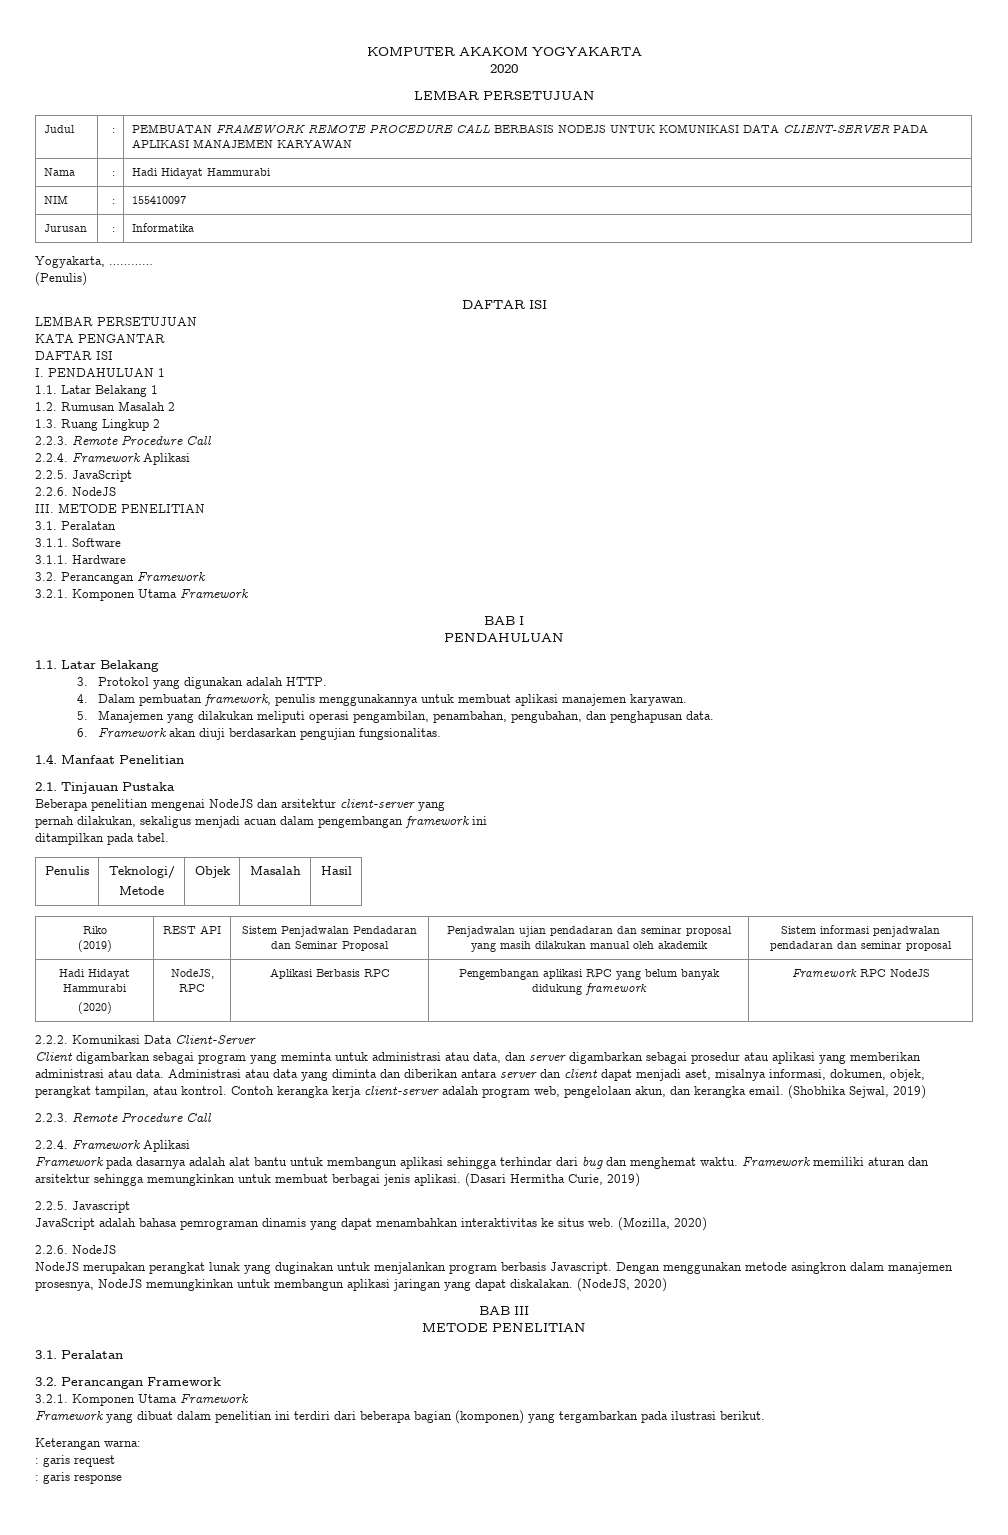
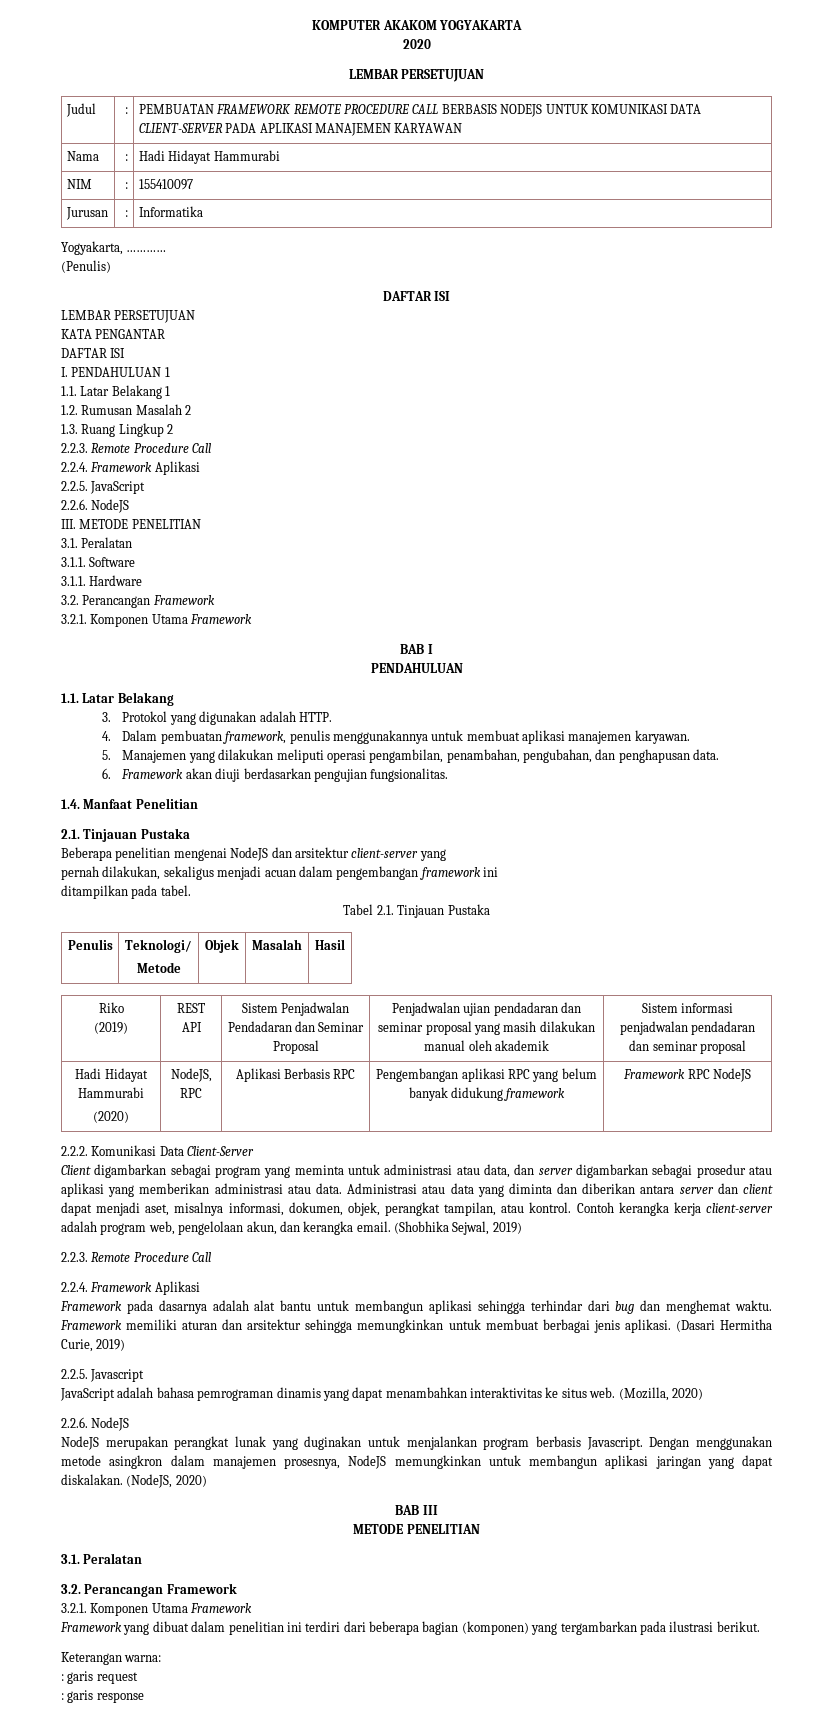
(169, 837) none -> [343,904,490,918] // Tabel 2.1. Tinjauan Pustaka

